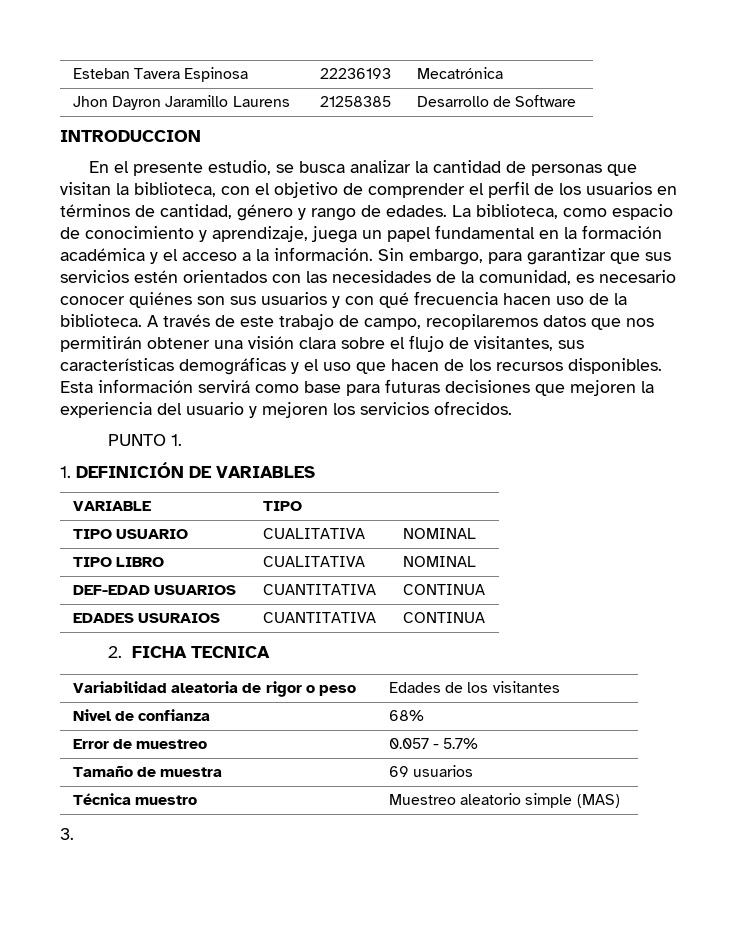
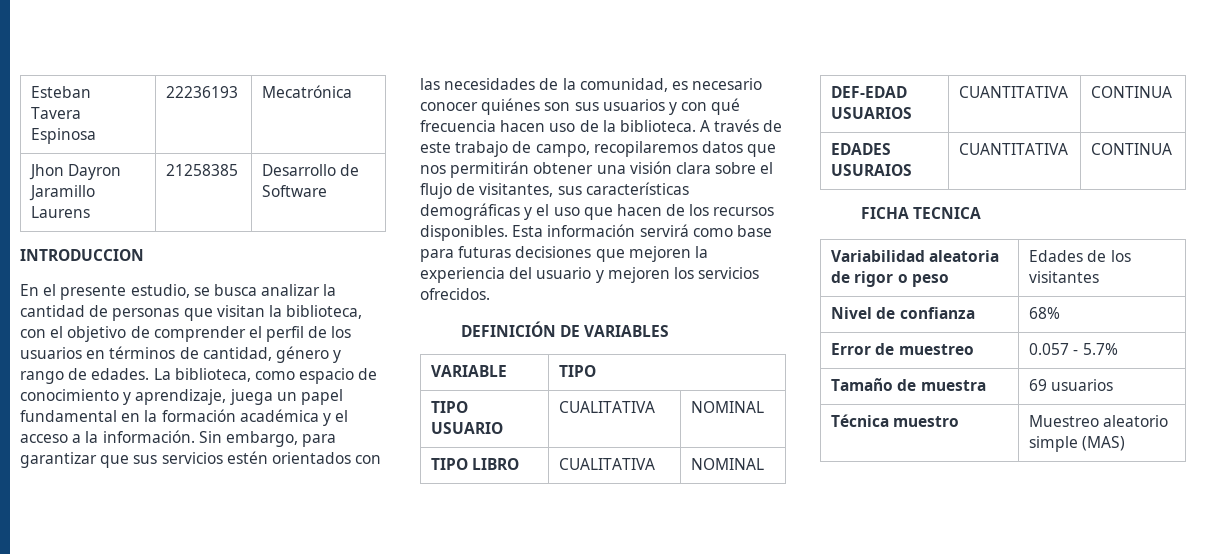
[107,434,182,446] [60,466,71,478] PUNTO 1. // 1. -> (490, 294) none
[107,646,122,658] 2. -> (1173, 149) none
[60,828,74,840] // 3. -> (1126, 443) none

